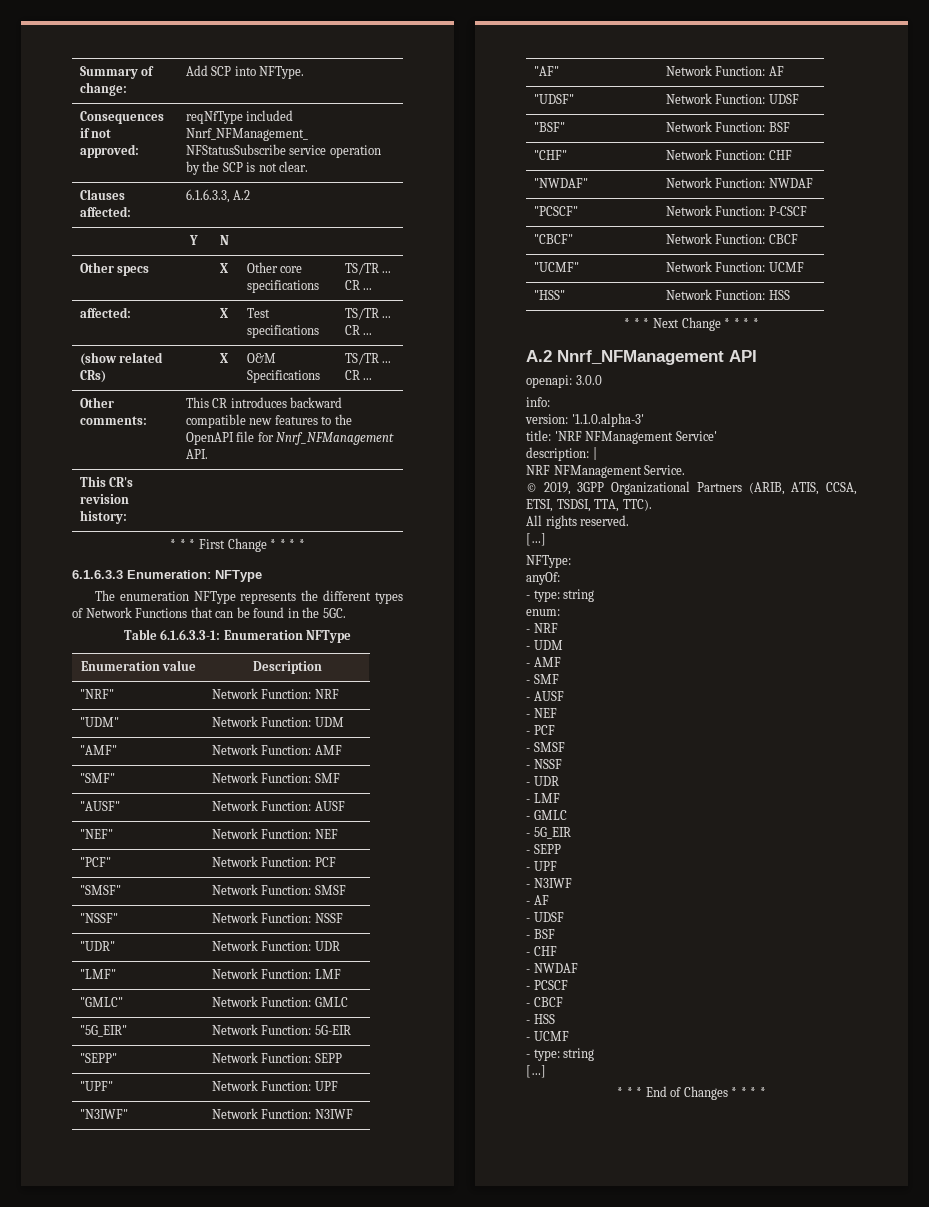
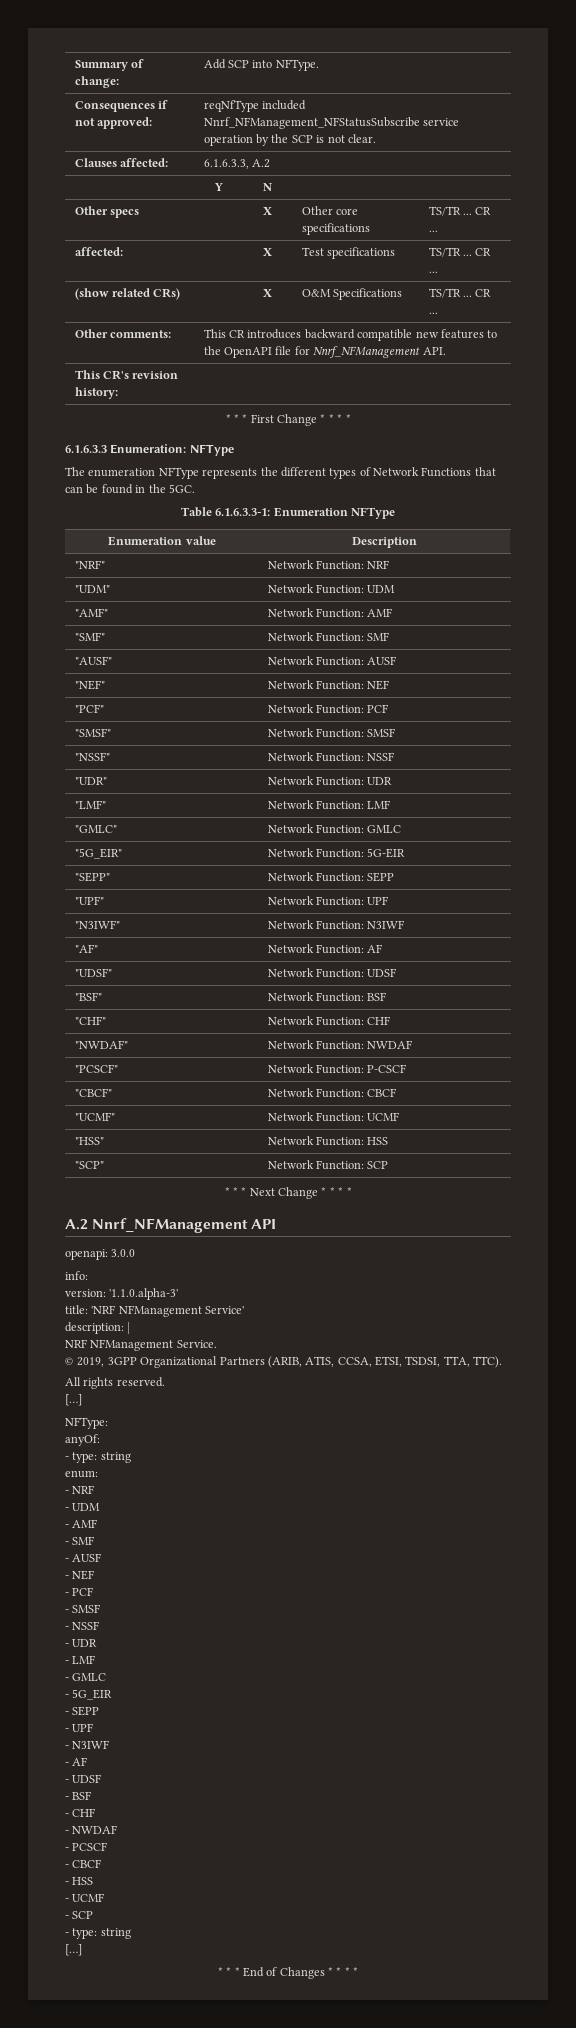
(790, 295) none -> [74,1161,104,1169] [267,1160,389,1170] // "SCP" | Network Function: SCP
(569, 1036) none -> [65,1911,94,1919] // - SCP

